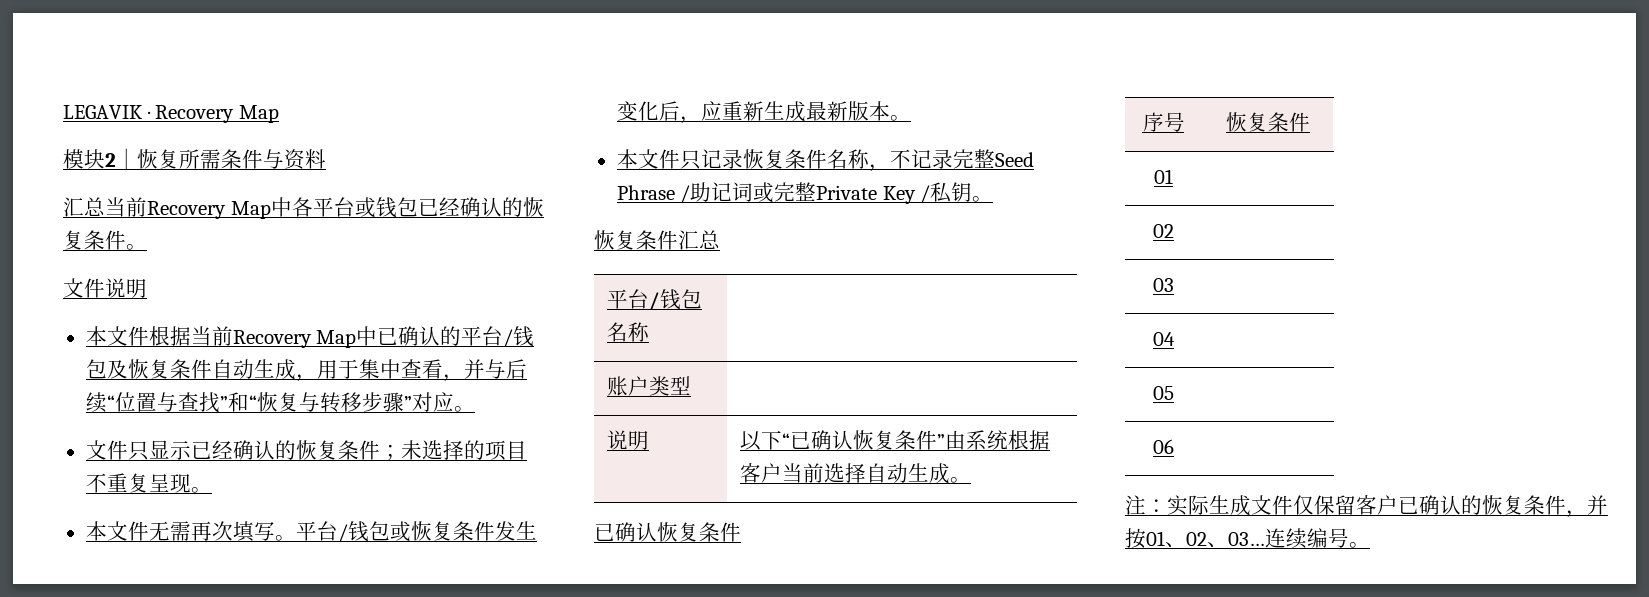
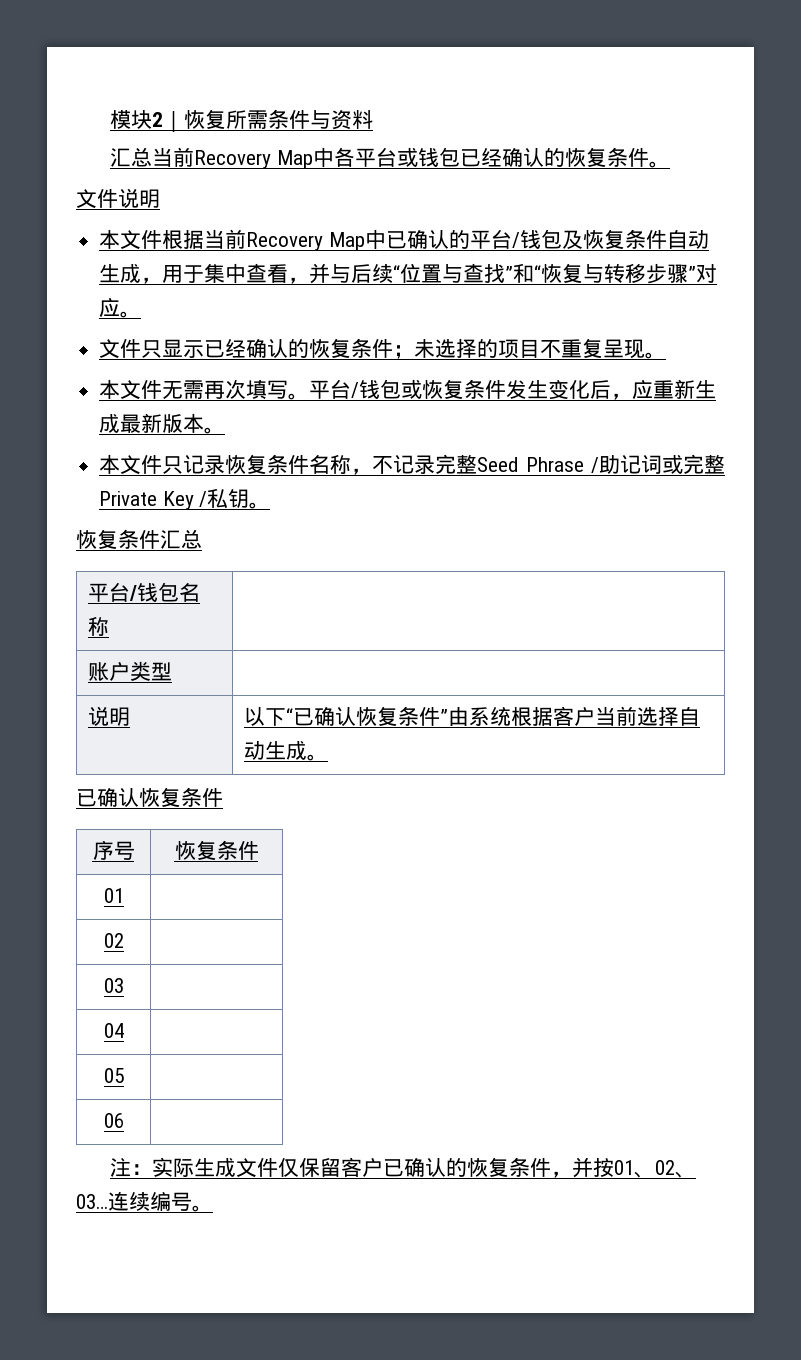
[63,105,279,123] LEGAVIK · Recovery Map // -> (109, 119) none

